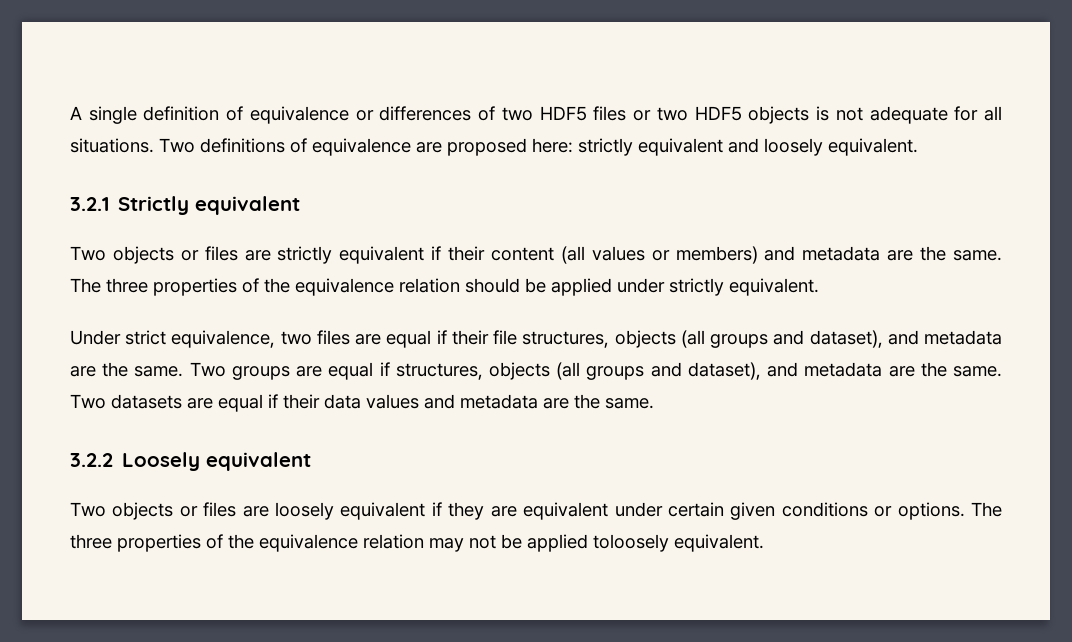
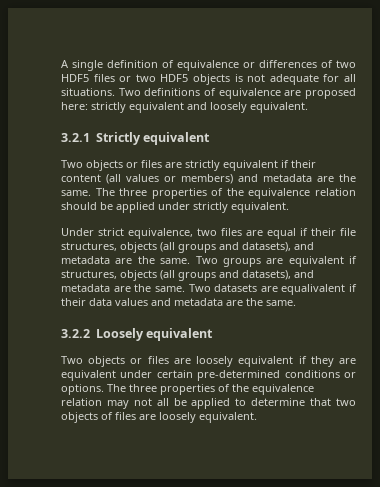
[809,330,883,348] dataset), -> [242,242,291,252] datasets),
[328,362,374,380] equal -> [288,256,344,267] equivalent
[687,362,761,380] dataset), -> [242,270,291,280] datasets),
[218,394,263,412] equal -> [281,284,346,295] equalivalent
[730,502,776,520] given -> [197,370,281,381] pre-determined
[501,534,669,552] be applied toloosely -> [156,398,356,409] [61,412,196,423] all be applied to determine that two objects of files are loosely

